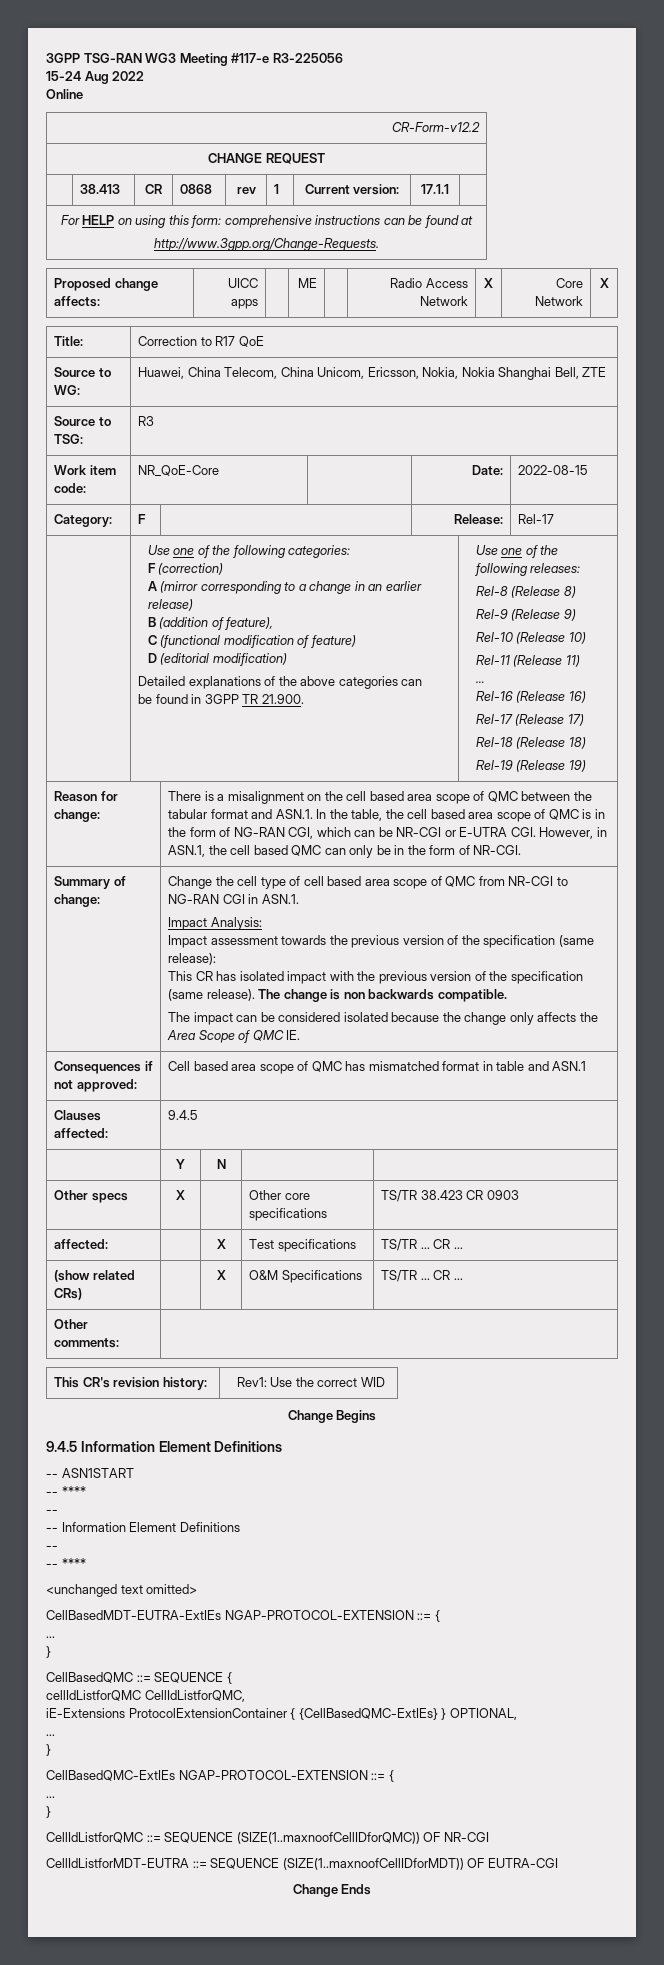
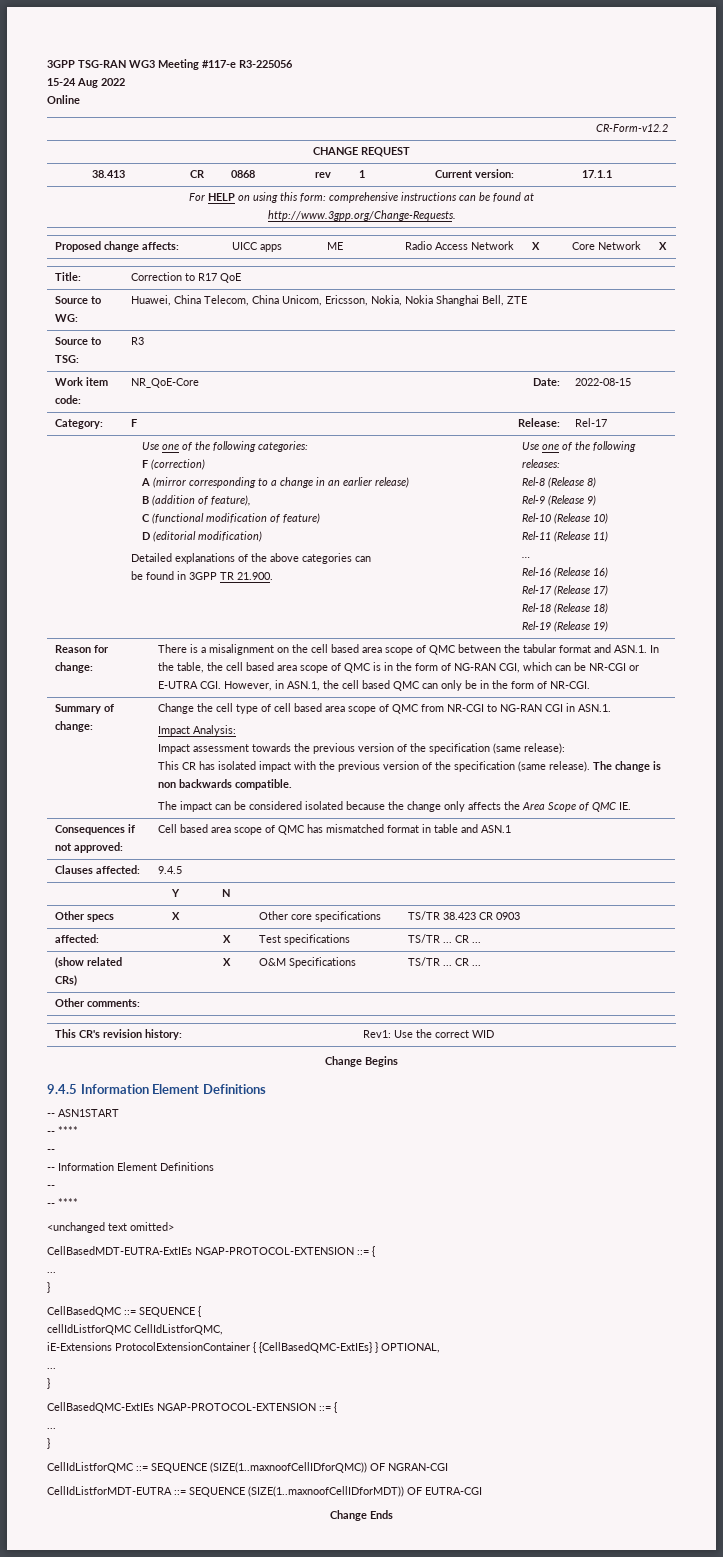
[443,1832,489,1842] NR-CGI -> [388,1463,448,1471] NGRAN-CGI

